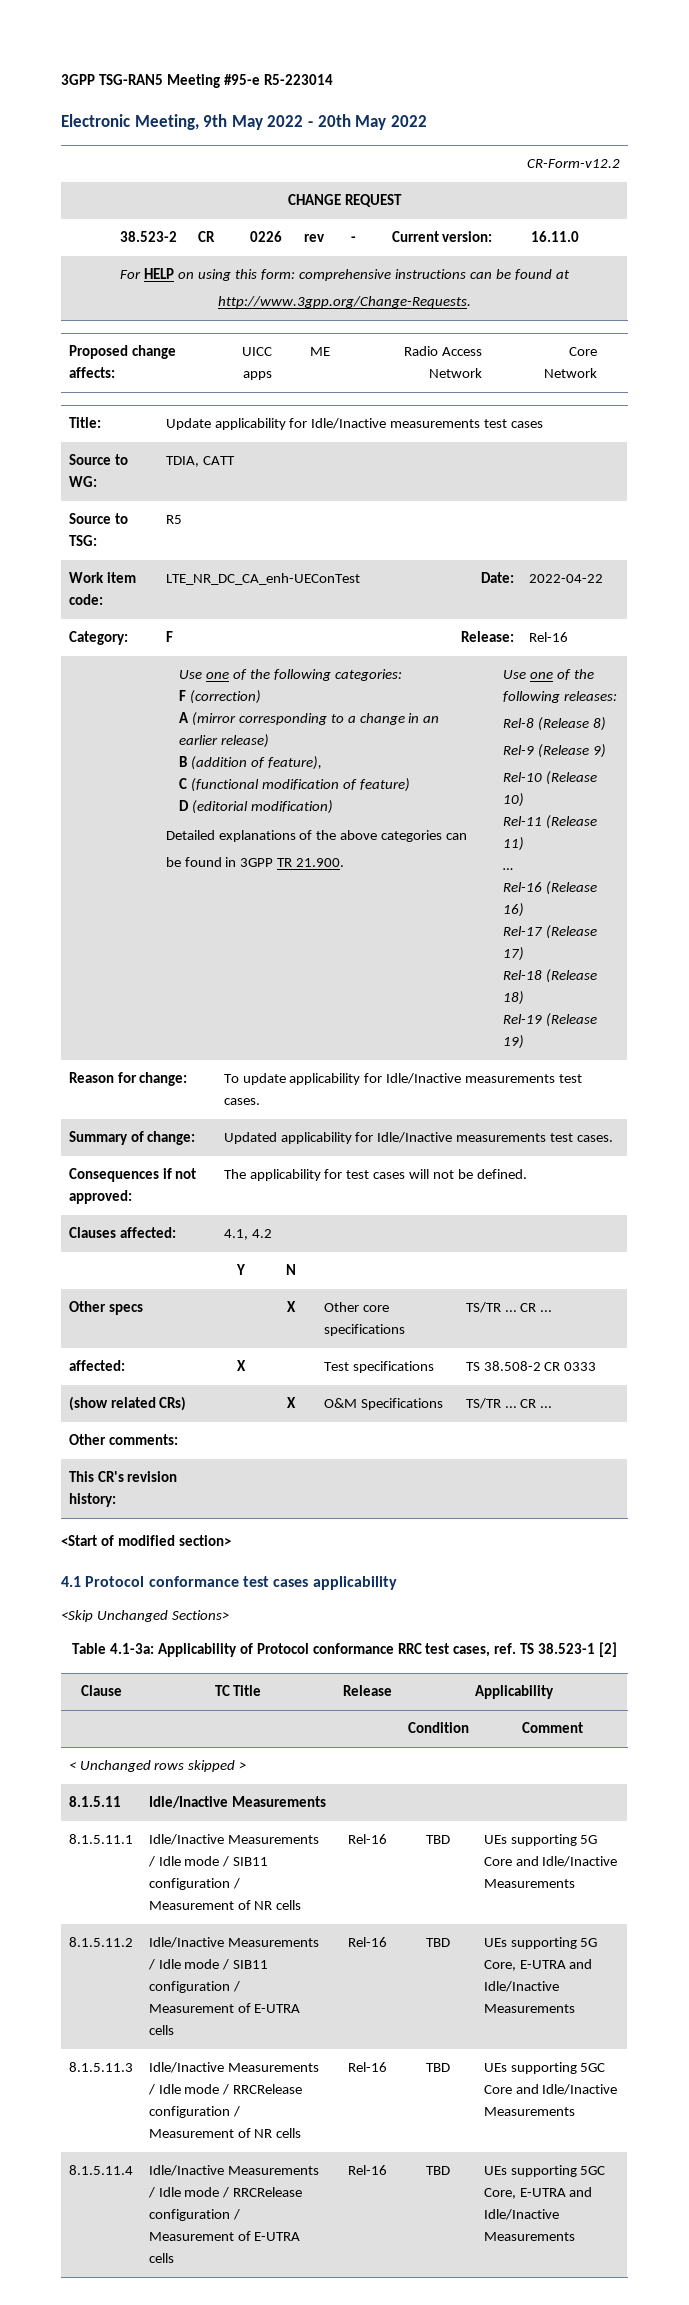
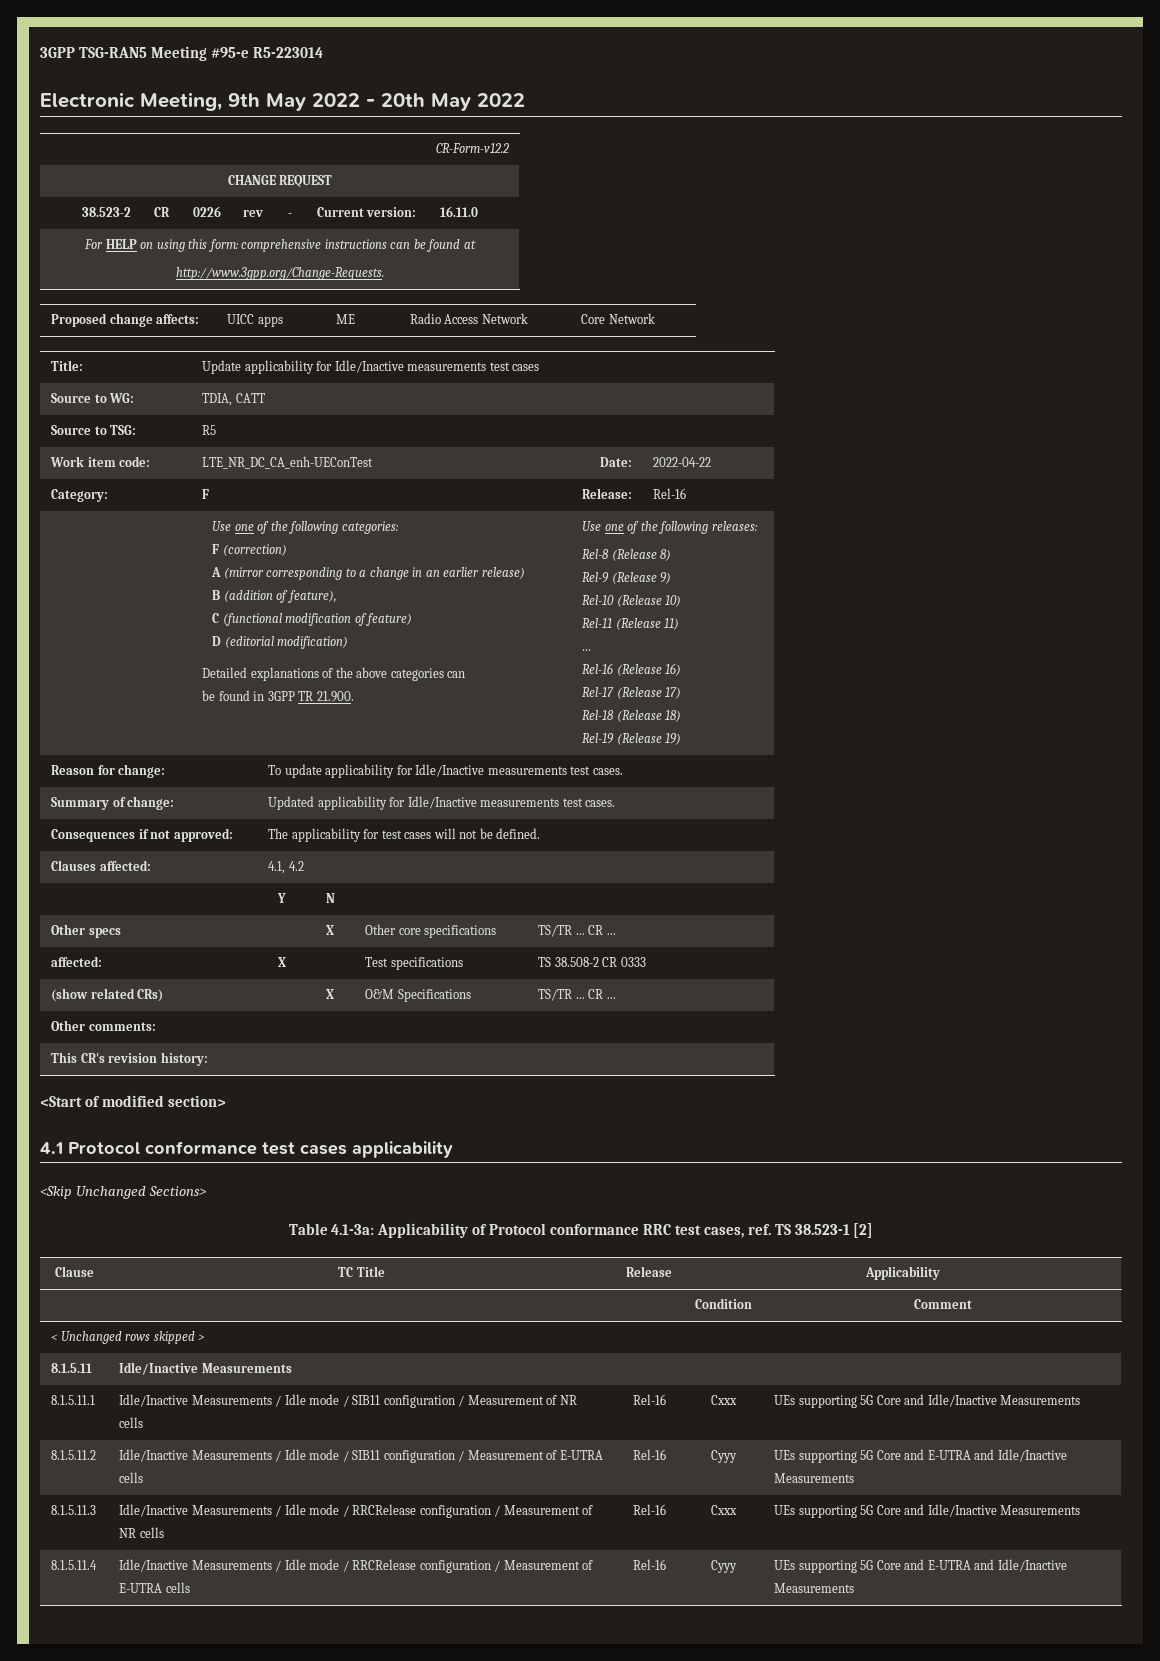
[426,1835,450,1844] TBD -> [711,1395,737,1405] Cxxx
[426,1938,450,1947] [483,1937,598,1949] [483,1960,516,1971] TBD | UEs supporting 5G Core, -> [711,1450,737,1463] [774,1449,925,1463] Cyyy | UEs supporting 5G Core and
[426,2063,450,2072] [483,2062,606,2074] TBD | UEs supporting 5GC -> [711,1505,737,1515] [774,1505,874,1518] Cxxx | UEs supporting 5G
[426,2166,450,2175] [483,2165,606,2177] [483,2188,516,2199] TBD | UEs supporting 5GC Core, -> [711,1560,737,1573] [774,1559,925,1573] Cyyy | UEs supporting 5G Core and

